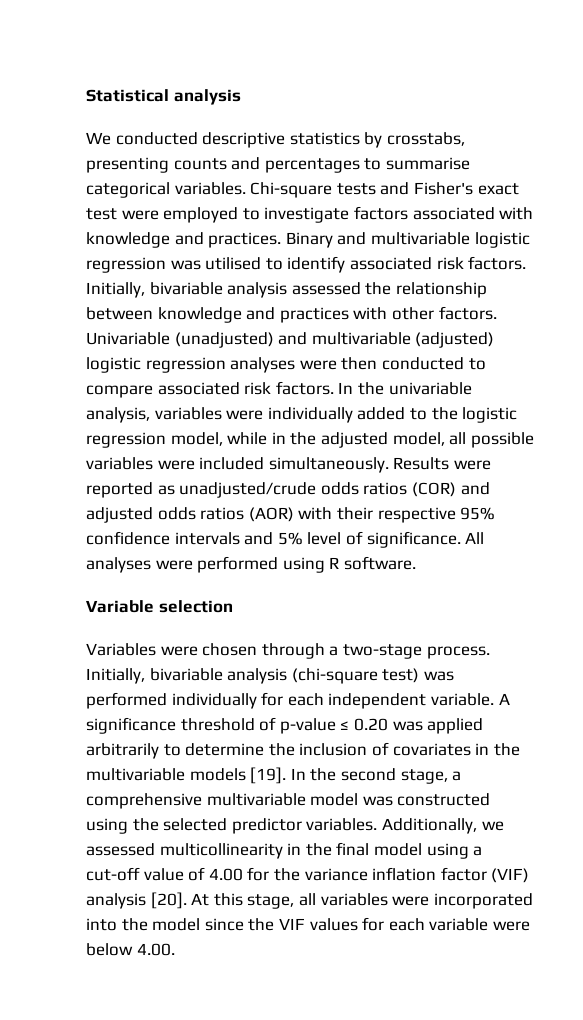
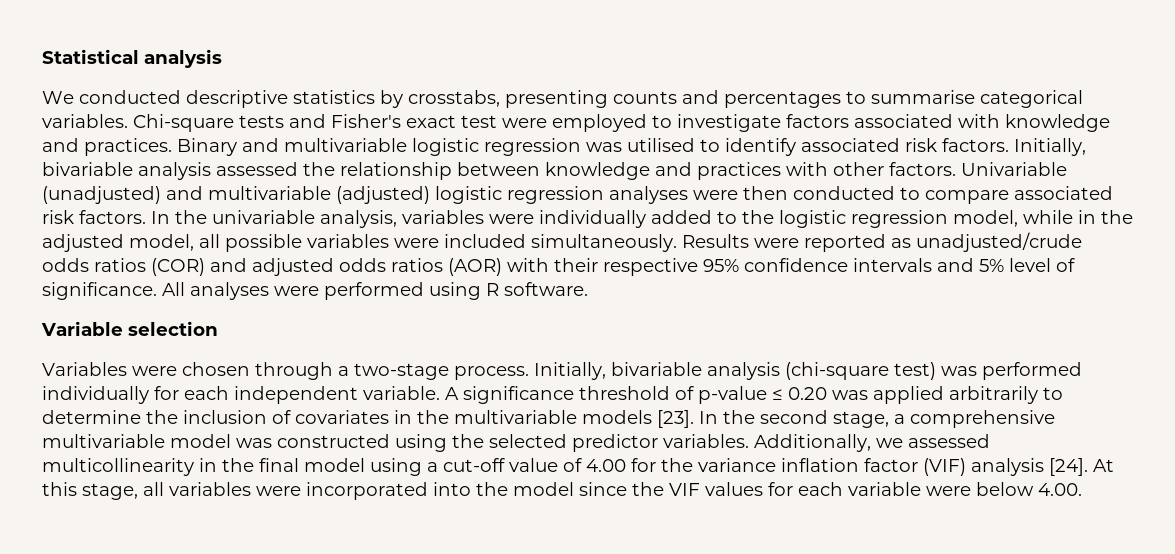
[250,767,287,784] [19]. -> [657,410,694,428] [23].
[150,892,187,909] [20]. -> [1049,458,1088,476] [24].

